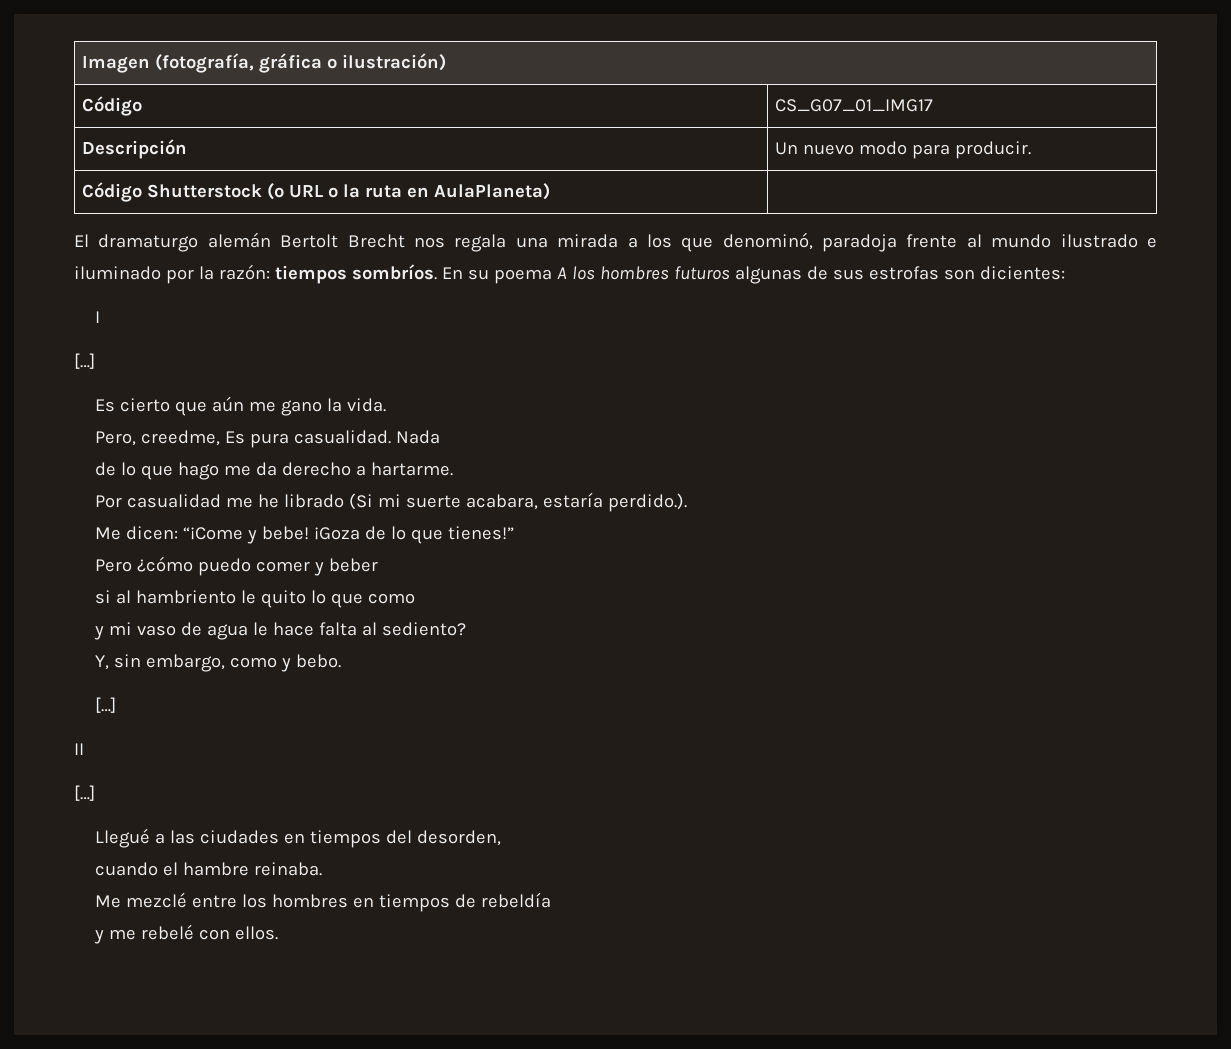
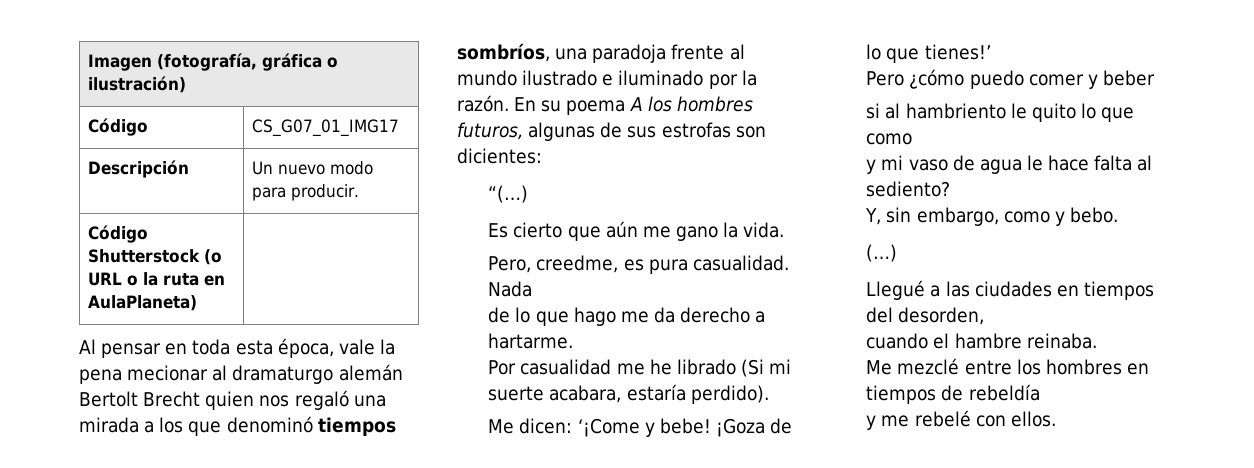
[74,234,89,247] El -> [79,338,395,358] [79,365,228,384] Al pensar en toda esta época, vale la pena mecionar al
[413,234,507,252] nos regala -> [205,390,349,410] quien nos regaló
[722,232,813,250] denominó, -> [226,416,396,436] [457,43,588,62] denominó tiempos sombríos, una
[218,264,437,284] razón: tiempos sombríos. -> [457,95,509,112] razón.
[673,266,730,280] futuros -> [457,122,523,140] futuros,
[94,311,100,323] [74,353,95,369] I // […] -> [488,185,529,203] “(…)
[224,431,245,444] Es -> [623,259,644,271] es
[607,493,687,512] perdido.). -> [690,385,769,404] perdido).
[182,527,243,540] “¡Come -> [577,418,640,437] ‘¡Come
[447,526,514,540] tienes!” -> [924,44,991,60] tienes!’
[94,697,116,713] [74,743,84,755] [74,785,95,801] […] // II // […] -> [866,244,898,262] (…)

